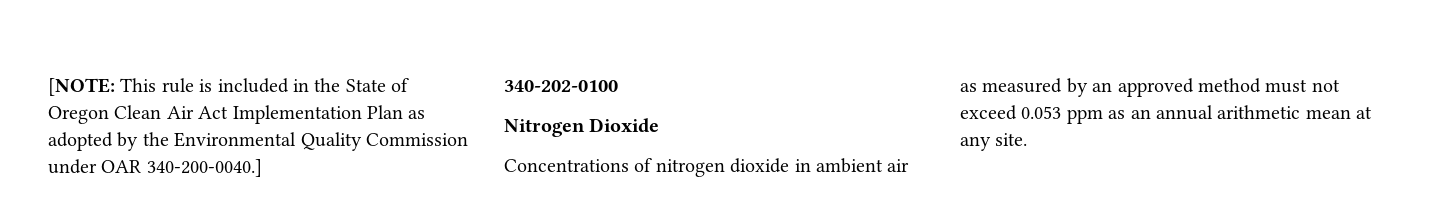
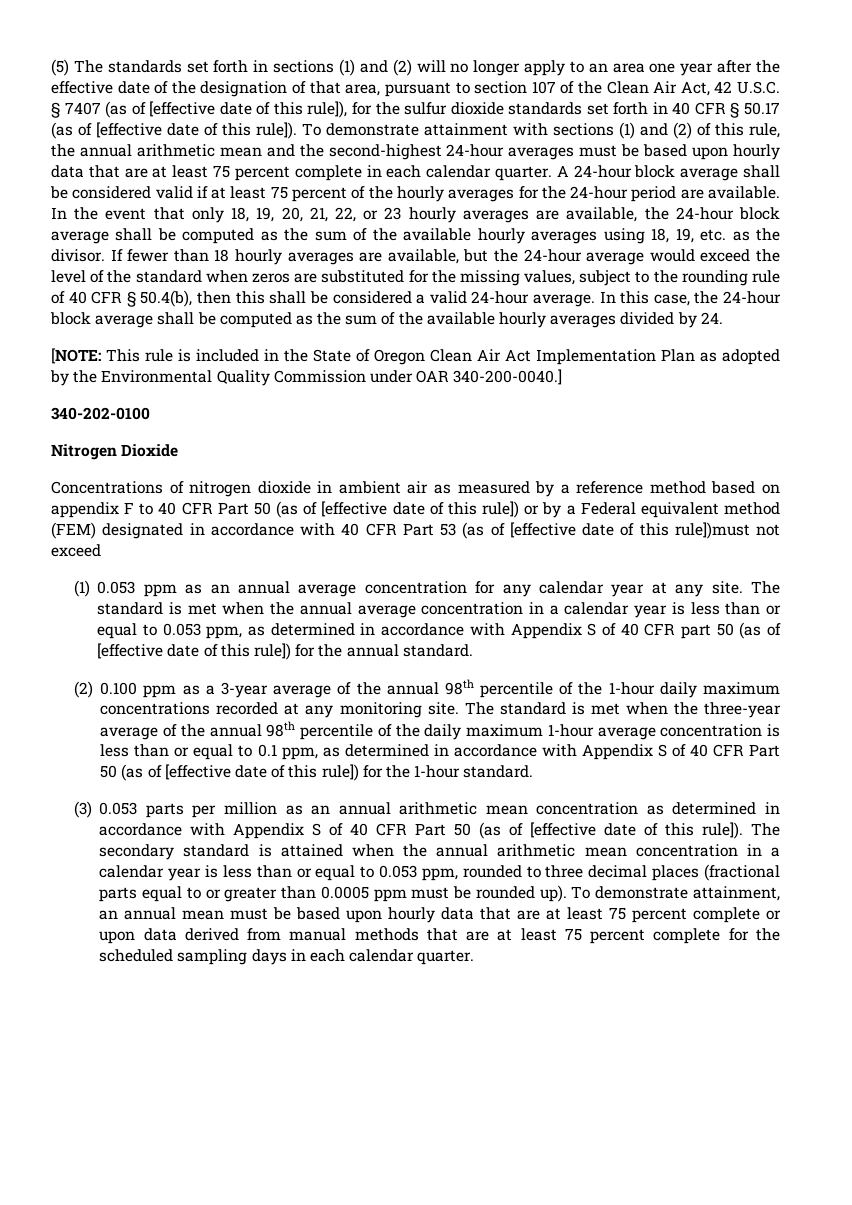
(48, 87) none -> [51,59,781,76] [51,81,780,97] [51,101,780,118] [51,122,780,139] [51,144,780,160] [51,165,780,181] [50,186,780,202] [51,207,780,223] [51,228,781,244] [51,249,781,265] [51,270,780,286] [51,290,781,307] [50,312,723,328] (5) The standards set forth in sections (1) and (2) will no longer apply to an area one year after the effective date of the designation of that area, pursuant to section 107 of the Clean Air Act, 42 U.S.C. § 7407 (as of [effective date of this rule]), for the sulfur dioxide standards set forth in 40 CFR § 50.17 (as of [effective date of this rule]). To demonstrate attainment with sections (1) and (2) of this rule, the annual arithmetic mean and the second-highest 24-hour averages must be based upon hourly data that are at least 75 percent complete in each calendar quarter. A 24-hour block average shall be considered valid if at least 75 percent of the hourly averages for the 24-hour period are available. In the event that only 18, 19, 20, 21, 22, or 23 hourly averages are available, the 24-hour block average shall be computed as the sum of the available hourly averages using 18, 19, etc. as the divisor. If fewer than 18 hourly averages are available, but the 24-hour average would exceed the level of the standard when zeros are substituted for the missing values, subject to the rounding rule of 40 CFR § 50.4(b), then this shall be considered a valid 24-hour average. In this case, the 24-hour block average shall be computed as the sum of the available hourly averages divided by 24. //
[1092,78,1308,97] an approved method must -> [560,481,780,494] [51,501,780,518] [51,522,750,539] a reference method based on appendix F to 40 CFR Part 50 (as of [effective date of this rule]) or by a Federal equivalent method (FEM) designated in accordance with 40 CFR Part 53 (as of [effective date of this rule])must
(1017, 112) none -> [73,580,90,597] // (1)
[1217,105,1373,119] [960,133,1028,151] arithmetic mean at any site. -> [298,581,781,597] [97,602,782,618] [97,622,781,639] [97,643,473,660] [73,679,781,698] [100,702,782,718] [100,721,780,740] [100,744,780,760] [100,764,534,781] [73,801,781,818] [99,822,780,839] [99,844,780,860] [99,864,781,881] [99,885,780,902] [99,907,781,923] [99,928,781,944] [99,949,475,965] average concentration for any calendar year at any site. The standard is met when the annual average concentration in a calendar year is less than or equal to 0.053 ppm, as determined in accordance with Appendix S of 40 CFR part 50 (as of [effective date of this rule]) for the annual standard. // (2) 0.100 ppm as a 3-year average of the annual 98th percentile of the 1-hour daily maximum concentrations recorded at any monitoring site. The standard is met when the three-year average of the annual 98th percentile of the daily maximum 1-hour average concentration is less than or equal to 0.1 ppm, as determined in accordance with Appendix S of 40 CFR Part 50 (as of [effective date of this rule]) for the 1-hour standard. // (3) 0.053 parts per million as an annual arithmetic mean concentration as determined in accordance with Appendix S of 40 CFR Part 50 (as of [effective date of this rule]). The secondary standard is attained when the annual arithmetic mean concentration in a calendar year is less than or equal to 0.053 ppm, rounded to three decimal places (fractional parts equal to or greater than 0.0005 ppm must be rounded up). To demonstrate attainment, an annual mean must be based upon hourly data that are at least 75 percent complete or upon data derived from manual methods that are at least 75 percent complete for the scheduled sampling days in each calendar quarter.

